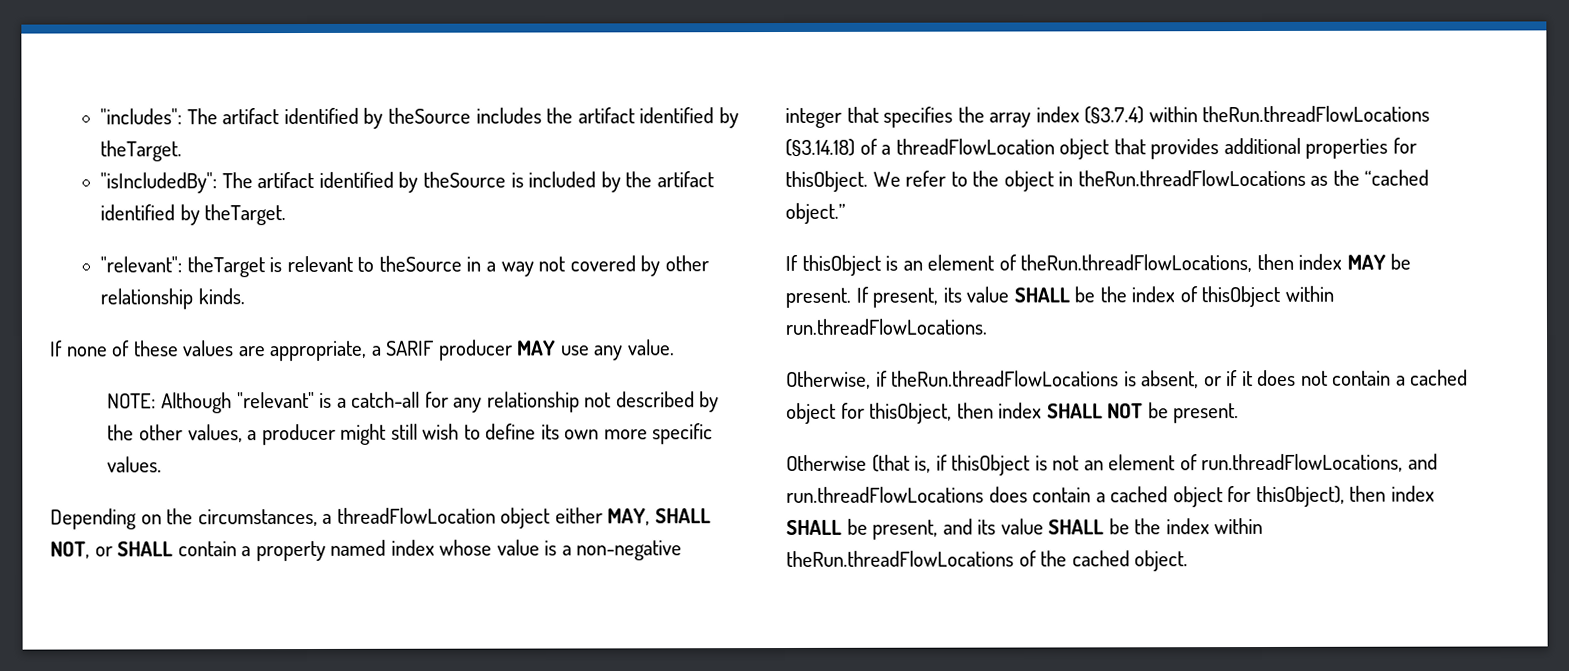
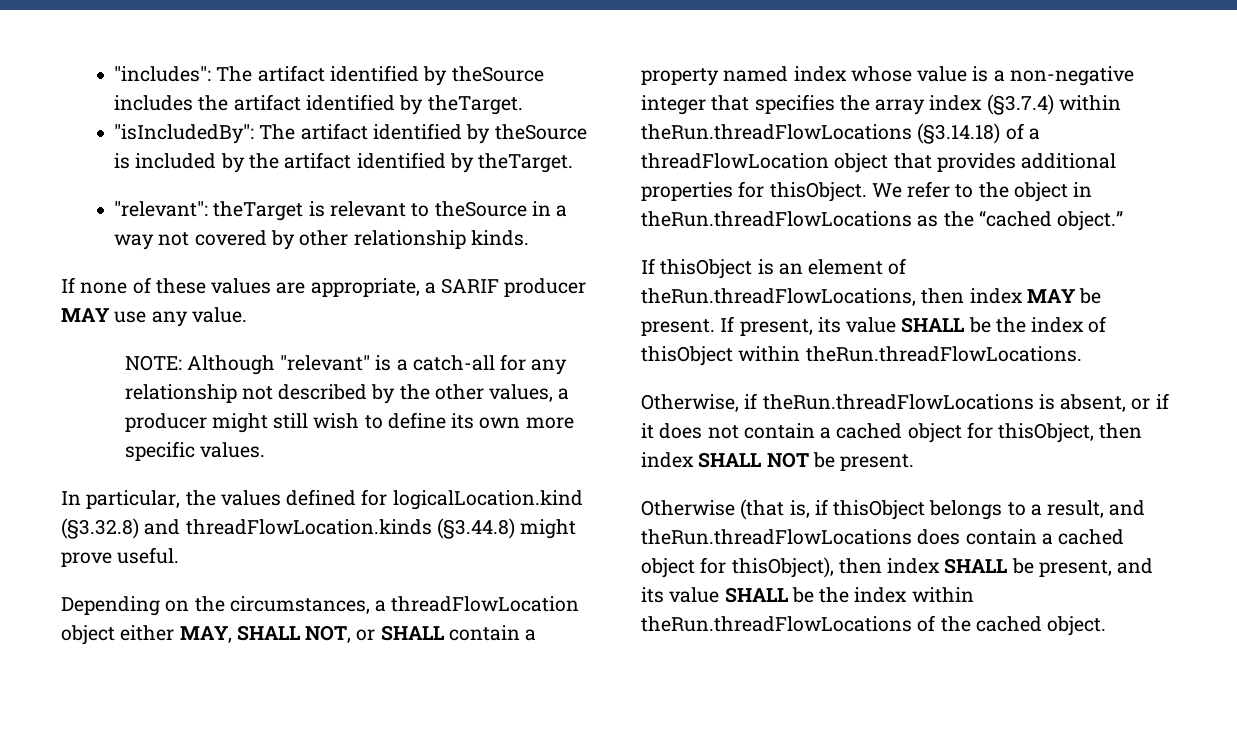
(163, 464) none -> [61,489,583,510] [61,518,577,539] [61,547,180,567] // In particular, the values defined for logicalLocation.kind (§3.32.8) and threadFlowLocation.kinds (§3.44.8) might prove useful.
[785,318,987,335] run.threadFlowLocations. -> [805,346,1082,362] theRun.threadFlowLocations.
[1034,453,1438,473] [786,486,984,503] is not an element of run.threadFlowLocations, and run.threadFlowLocations -> [929,500,1146,520] [641,529,912,545] belongs to a result, and theRun.threadFlowLocations

